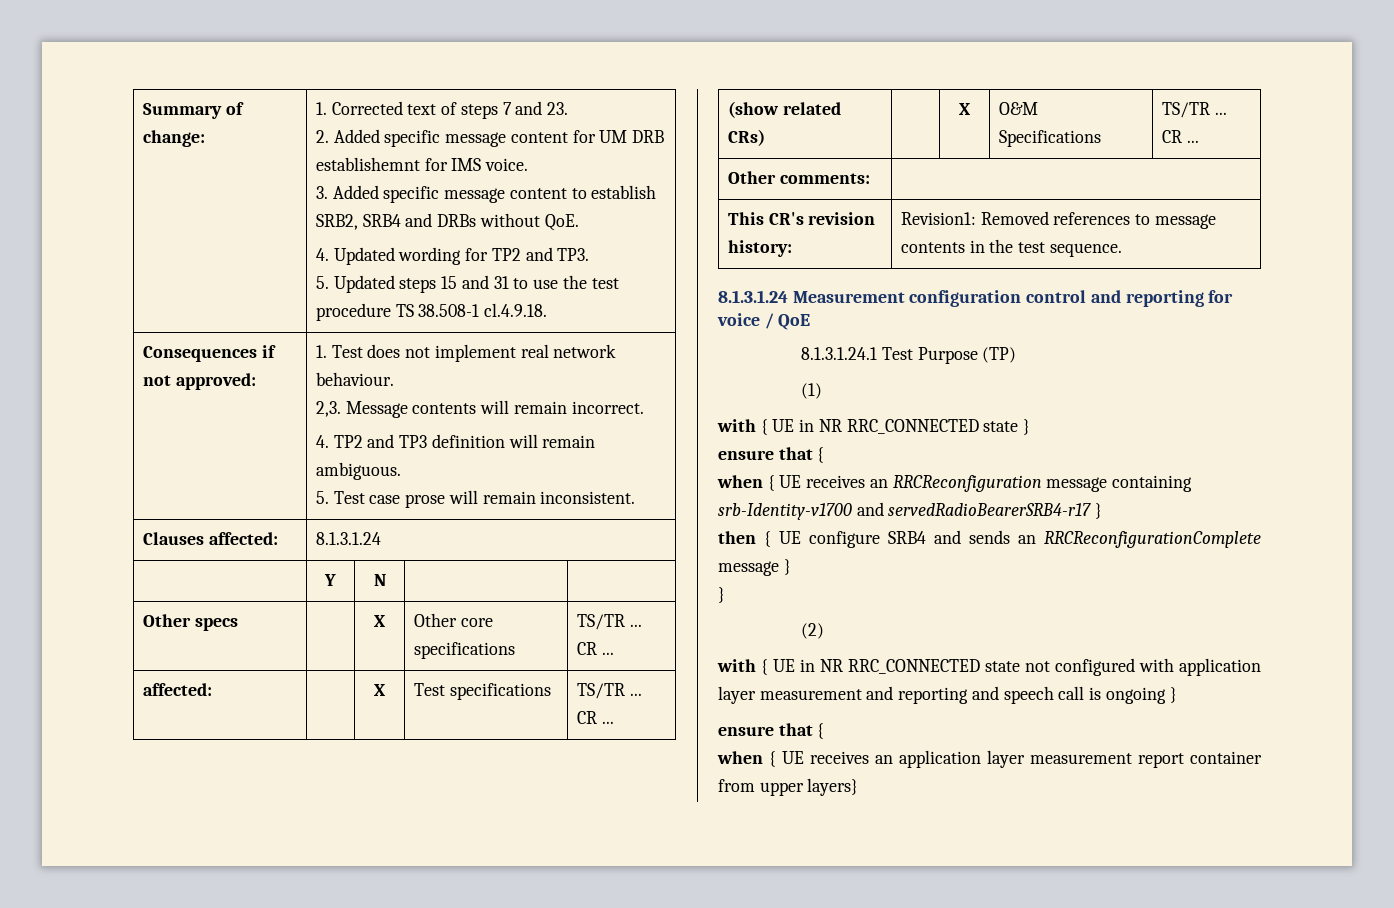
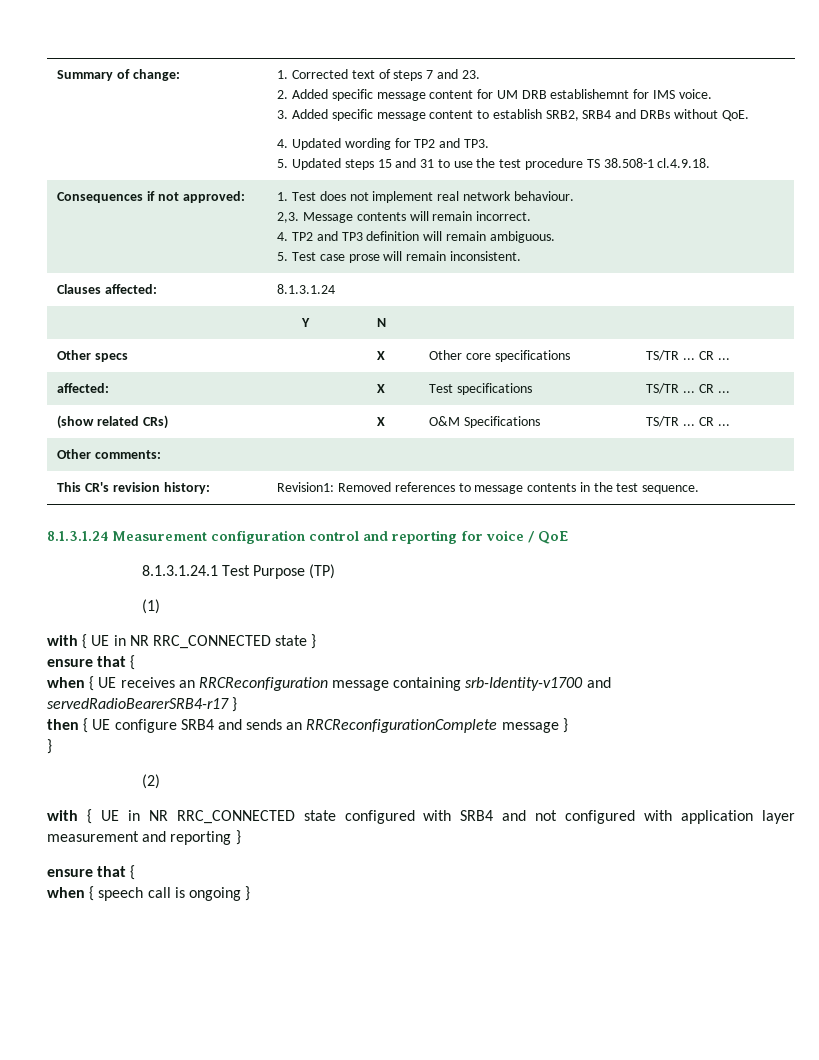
(1020, 666) none -> [344,810,527,824] configured with SRB4 and
[971,686,1177,704] [718,723,825,739] [717,750,1262,768] [718,778,859,796] and speech call is ongoing } // ensure that { // when { UE receives an application layer measurement report container from upper layers} -> [235,830,241,845] [47,865,136,880] [47,886,251,901] } // ensure that { // when { speech call is ongoing }

